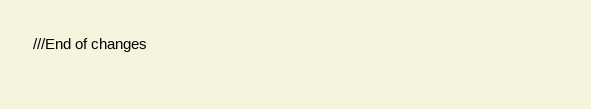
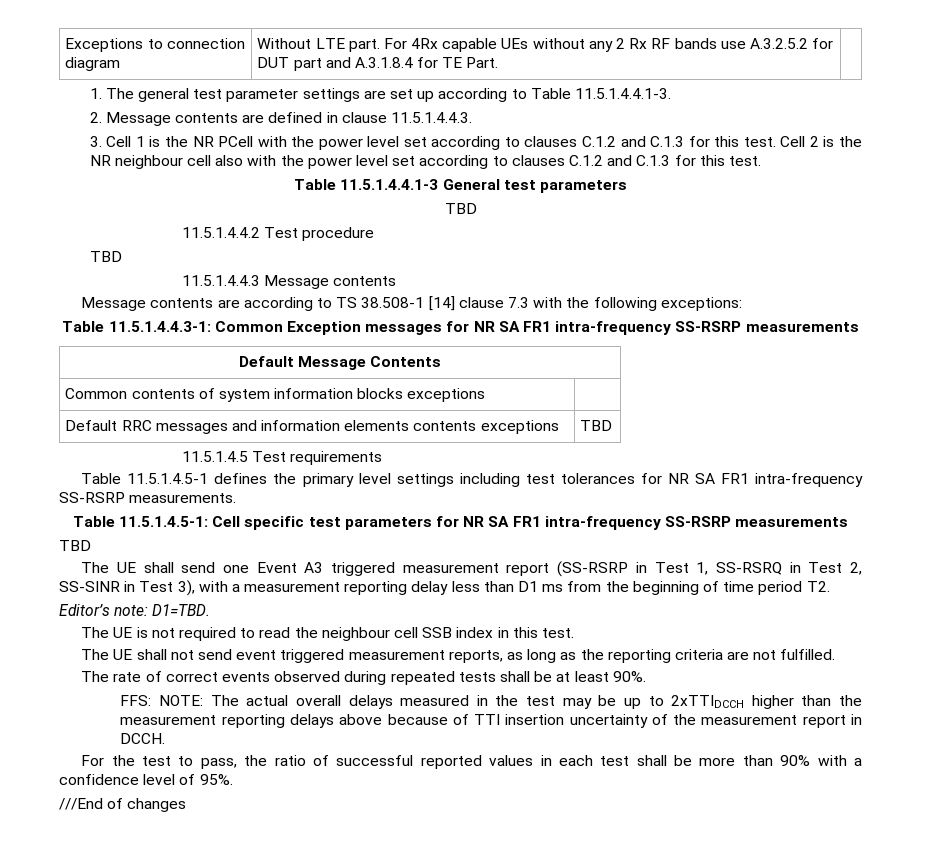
(32, 44) none -> [65,38,245,52] [65,57,121,71] [257,38,834,52] [257,57,499,71] [89,88,671,102] [89,112,473,126] [89,136,862,150] [89,155,761,169] [294,179,627,193] [444,203,477,214] [181,227,375,241] [89,251,122,262] [181,275,397,289] [81,296,742,311] [62,321,859,335] [238,356,442,370] [65,388,486,402] [65,420,559,434] [580,420,613,431] [181,451,383,465] [81,473,863,487] [59,492,237,503] [72,516,849,530] [59,540,91,551] [81,561,862,577] [59,580,830,596] [59,604,211,616] [81,627,574,641] [81,649,836,663] [81,671,646,685] [120,695,862,709] [120,714,863,728] [120,733,166,744] [81,755,863,769] [59,774,233,785] Exceptions to connection diagram | Without LTE part. For 4Rx capable UEs without any 2 Rx RF bands use A.3.2.5.2 for DUT part and A.3.1.8.4 for TE Part. | // 1. The general test parameter settings are set up according to Table 11.5.1.4.4.1-3. // 2. Message contents are defined in clause 11.5.1.4.4.3. // 3. Cell 1 is the NR PCell with the power level set according to clauses C.1.2 and C.1.3 for this test. Cell 2 is the NR neighbour cell also with the power level set according to clauses C.1.2 and C.1.3 for this test. // Table 11.5.1.4.4.1-3 General test parameters // TBD // 11.5.1.4.4.2 Test procedure // TBD // 11.5.1.4.4.3 Message contents // Message contents are according to TS 38.508-1 [14] clause 7.3 with the following exceptions: // Table 11.5.1.4.4.3-1: Common Exception messages for NR SA FR1 intra-frequency SS-RSRP measurements // Default Message Contents // Common contents of system information blocks exceptions | // Default RRC messages and information elements contents exceptions | TBD // 11.5.1.4.5 Test requirements // Table 11.5.1.4.5-1 defines the primary level settings including test tolerances for NR SA FR1 intra-frequency SS-RSRP measurements. // Table 11.5.1.4.5-1: Cell specific test parameters for NR SA FR1 intra-frequency SS-RSRP measurements // TBD // The UE shall send one Event A3 triggered measurement report (SS-RSRP in Test 1, SS-RSRQ in Test 2, SS-SINR in Test 3), with a measurement reporting delay less than D1 ms from the beginning of time period T2. // Editor’s note: D1=TBD. // The UE is not required to read the neighbour cell SSB index in this test. // The UE shall not send event triggered measurement reports, as long as the reporting criteria are not fulfilled. // The rate of correct events observed during repeated tests shall be at least 90%. // FFS: NOTE: The actual overall delays measured in the test may be up to 2xTTIDCCH higher than the measurement reporting delays above because of TTI insertion uncertainty of the measurement report in DCCH. // For the test to pass, the ratio of successful reported values in each test shall be more than 90% with a confidence level of 95%. //

